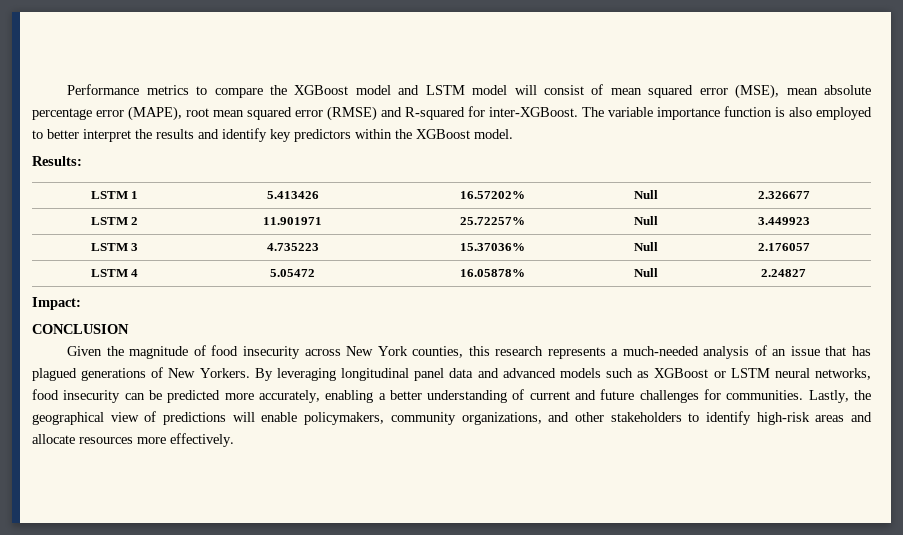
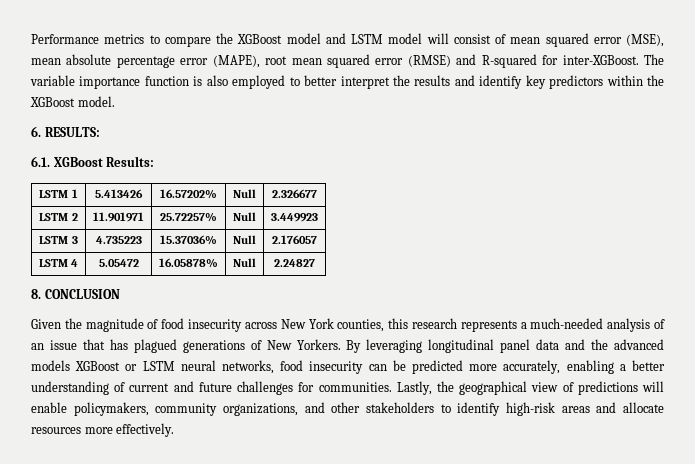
(513, 134) none -> [31,126,100,137] [31,156,103,167] 6. RESULTS: // 6.1. XGBoost
[32,297,81,310] Impact: // -> [31,289,41,299] 8.
(499, 373) none -> [591,339,609,350] the
[606,368,650,378] such as -> (70, 365) none

